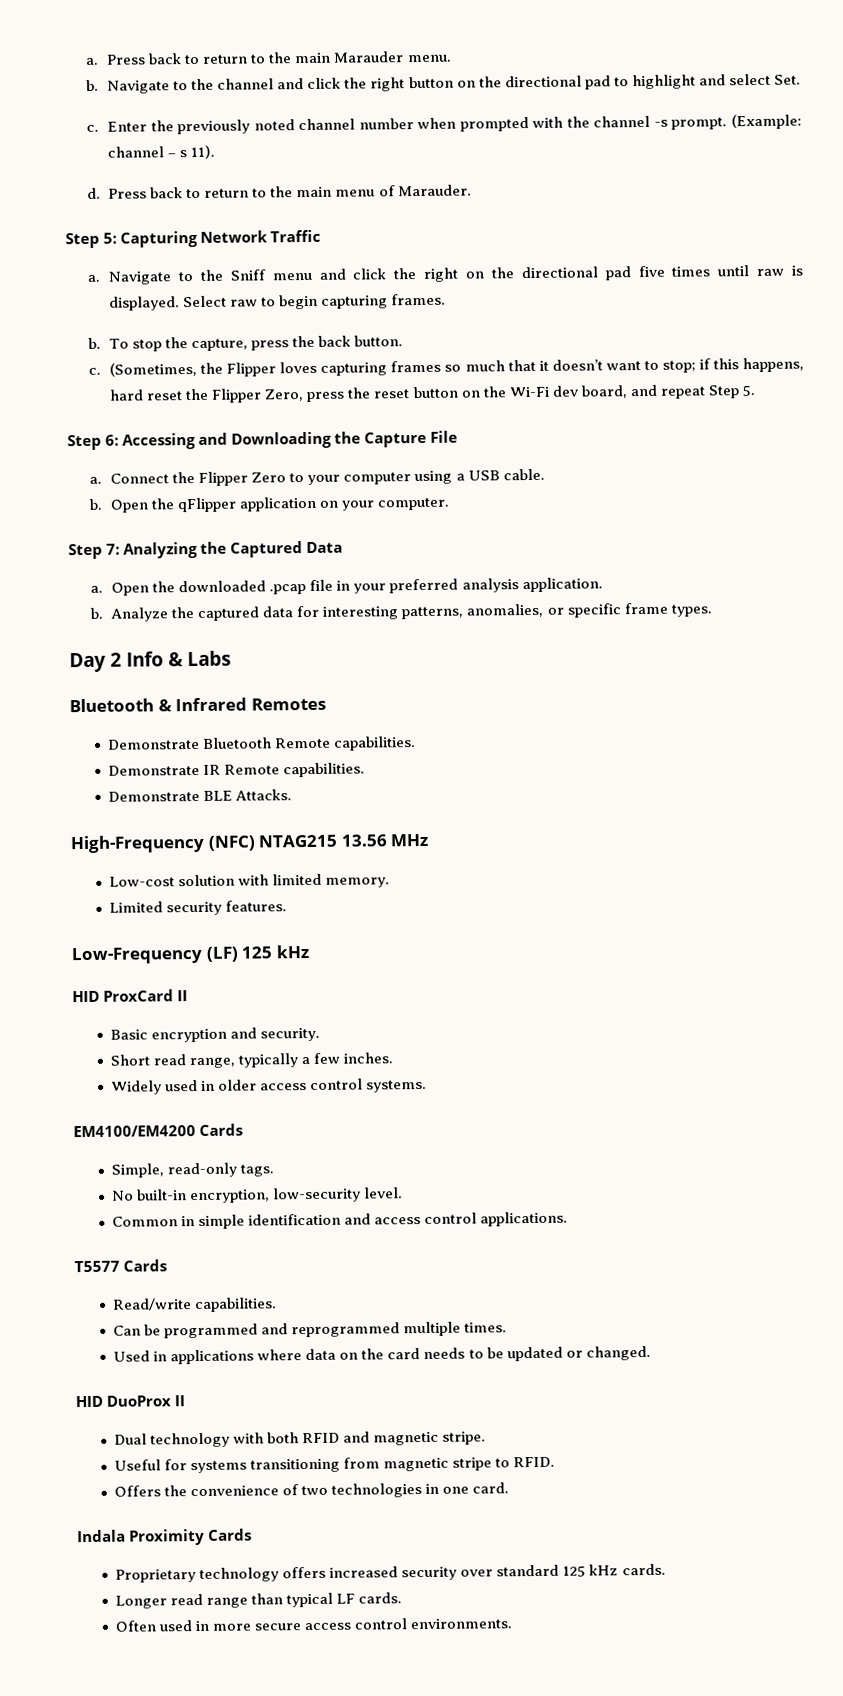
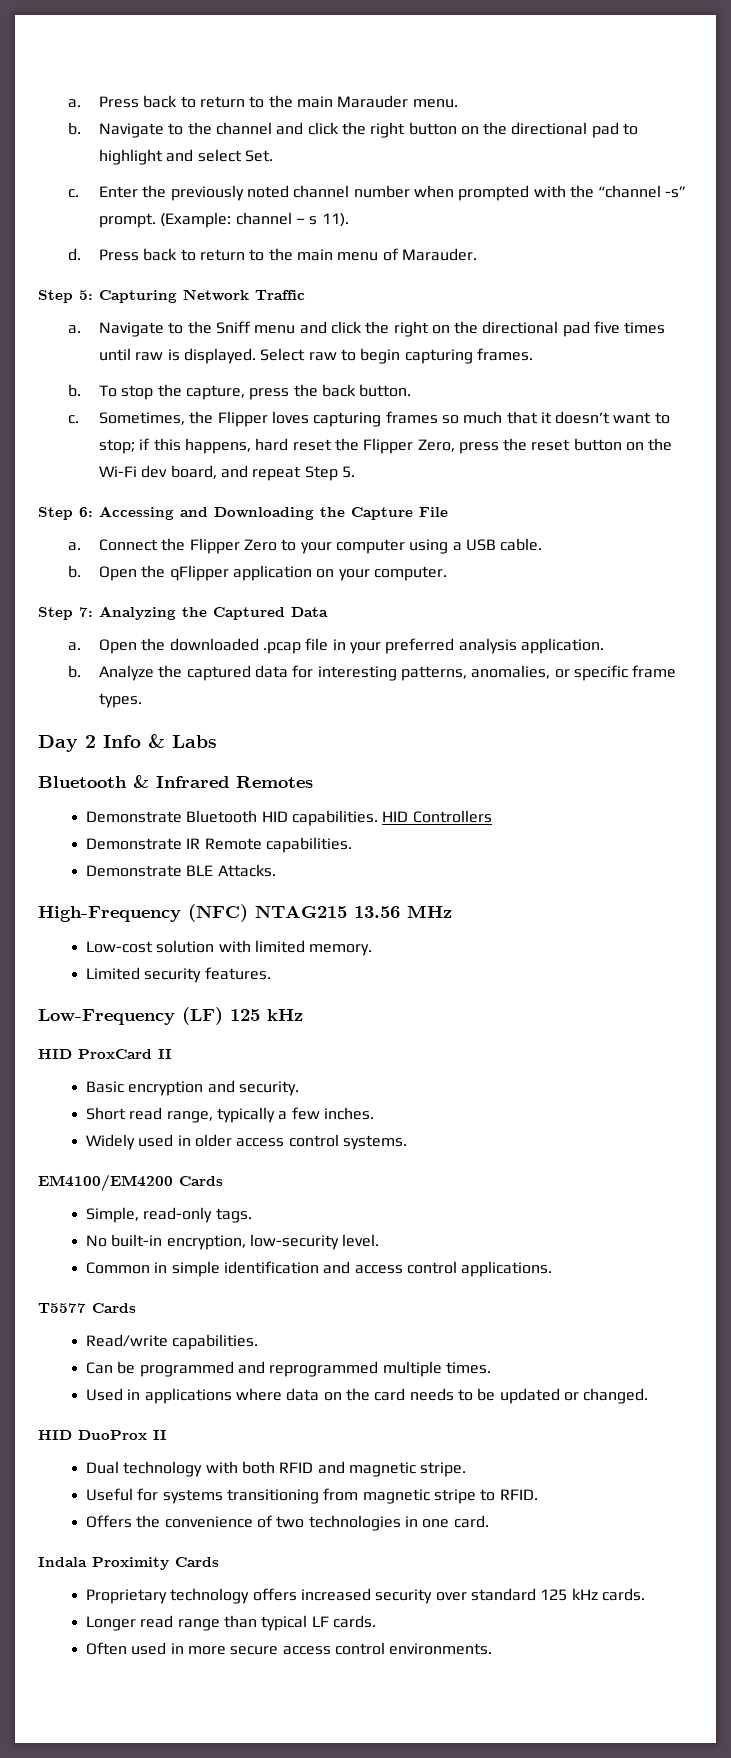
[593,115,668,128] channel -s -> [598,185,687,198] “channel -s”
[109,361,198,377] (Sometimes, -> [98,412,185,425] Sometimes,
[275,736,417,751] Remote capabilities. -> [261,810,492,826] HID capabilities. HID Controllers

